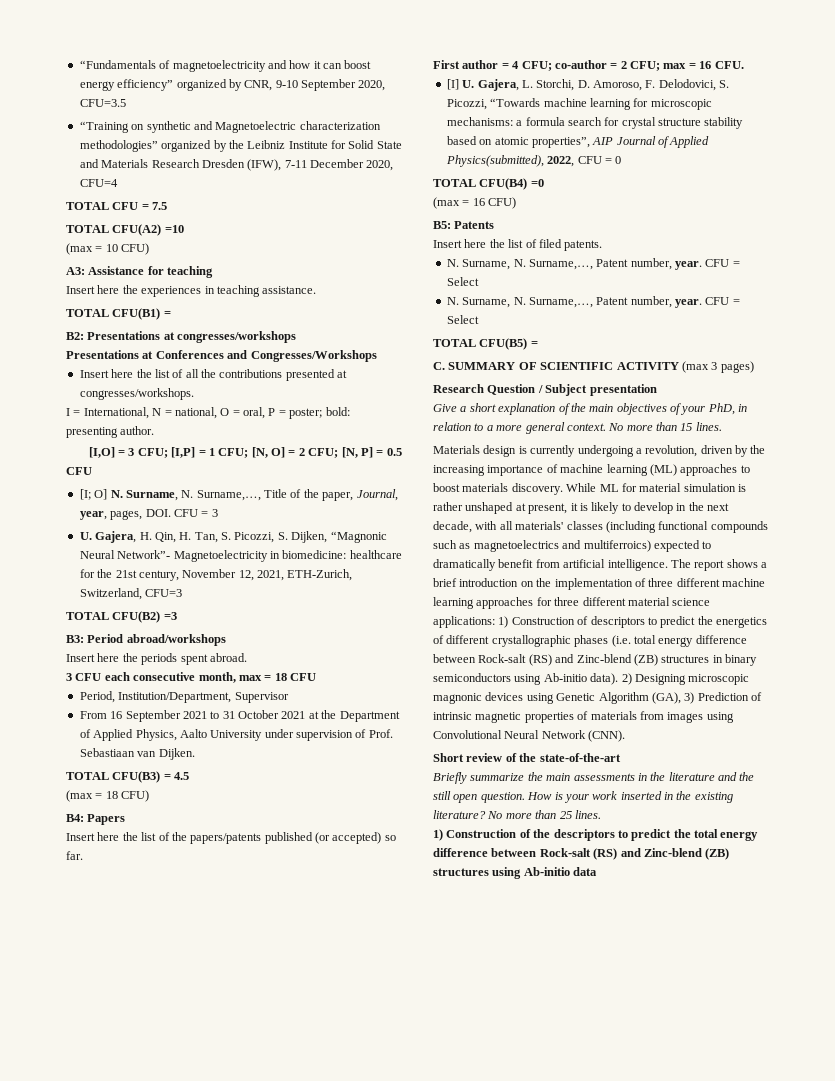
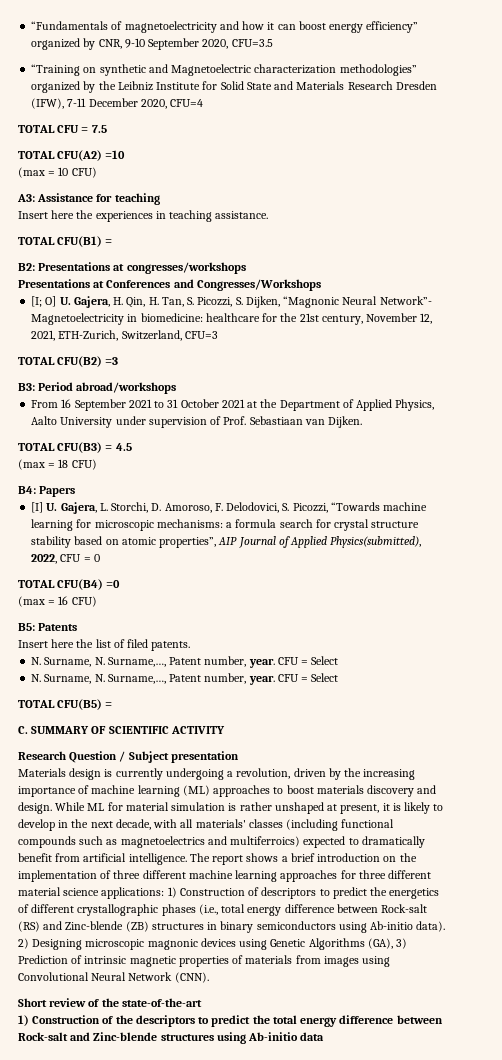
[79,369,348,381] [79,388,194,400] [66,407,350,419] [66,426,155,438] [88,447,402,458] [66,467,92,475] [79,489,398,501] [79,509,218,520] Insert here the list of all the contributions presented at congresses/workshops. // I = International, N = national, O = oral, P = poster; bold: presenting author. // [I,O] = 3 CFU; [I,P] = 1 CFU; [N, O] = 2 CFU; [N, P] = 0.5 CFU // [I; O] N. Surname, N. Surname,…, Title of the paper, Journal, year, pages, DOI. CFU = 3 // -> [31,296,57,307] [I; O]
[66,653,247,665] [66,672,316,683] [79,691,289,703] // Insert here the periods spent abroad. // 3 CFU each consecutive month, max = 18 CFU // Period, Institution/Department, Supervisor -> (177, 388) none
[66,832,396,844] [66,851,83,860] [433,60,744,71] // Insert here the list of the papers/patents published (or accepted) so far. // First author = 4 CFU; co-author = 2 CFU; max = 16 CFU. -> (76, 491) none
[681,361,754,373] (max 3 pages) -> (225, 730) none
[433,403,748,415] [433,422,722,434] // Give a short explanation of the main objectives of your PhD, in relation to a more general context. No more than 15 lines. -> (239, 757) none
[511,483,563,495] discovery. -> [367,785,437,797] [18,802,52,814] discovery and design.
[611,635,747,647] [433,654,632,666] (i.e. total energy difference between Rock-salt (RS) and Zinc-blend -> [198,904,428,916] [18,921,124,932] (i.e., total energy difference between Rock-salt (RS) and Zinc-blende
[598,692,649,704] Algorithm -> [308,938,365,950] Algorithms
[433,772,755,784] [433,791,733,803] [433,810,601,819] // Briefly summarize the main assessments in the literature and the still open question. How is your work inserted in the existing literature? No more than 25 lines. -> (202, 1002) none
[593,848,730,860] (RS) and Zinc-blend (ZB) -> [70,1032,158,1041] and Zinc-blende

